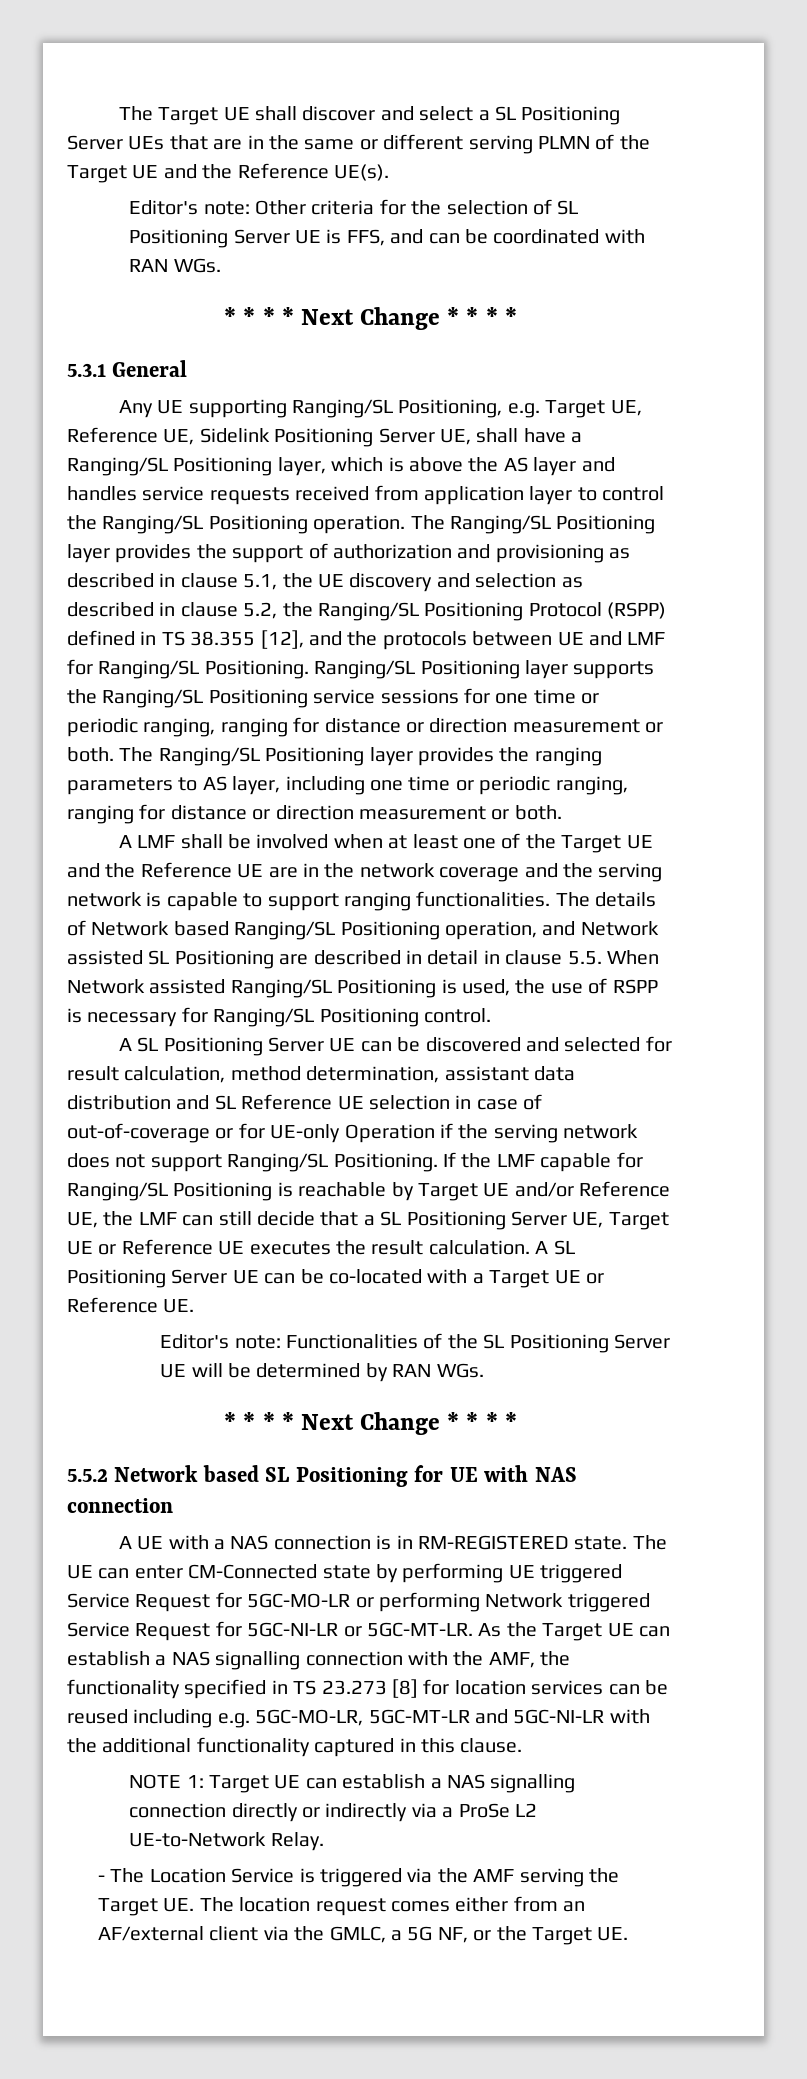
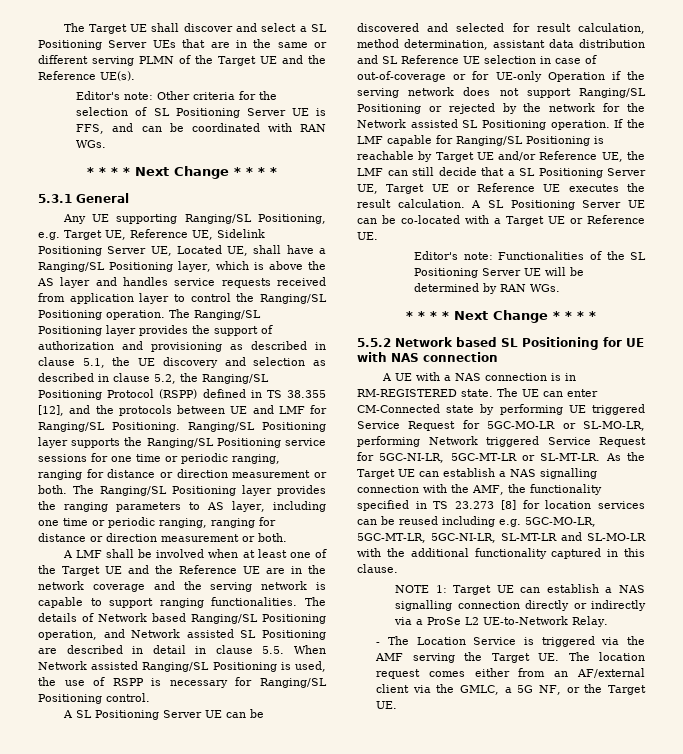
(471, 437) none -> [176,245,249,256] Located UE,
[333,1153,438,1172] Positioning. -> [357,103,645,114] [357,119,610,130] Positioning or rejected by the network for the Network assisted SL Positioning operation.
(374, 1602) none -> [583,421,645,431] SL-MO-LR,
[247,1622,473,1637] 5GC-NI-LR or 5GC-MT-LR. -> [379,453,601,463] 5GC-NI-LR, 5GC-MT-LR or SL-MT-LR.
[368,1709,605,1724] 5GC-MT-LR and 5GC-NI-LR -> [357,532,646,543] 5GC-MT-LR, 5GC-NI-LR, SL-MT-LR and SL-MO-LR

